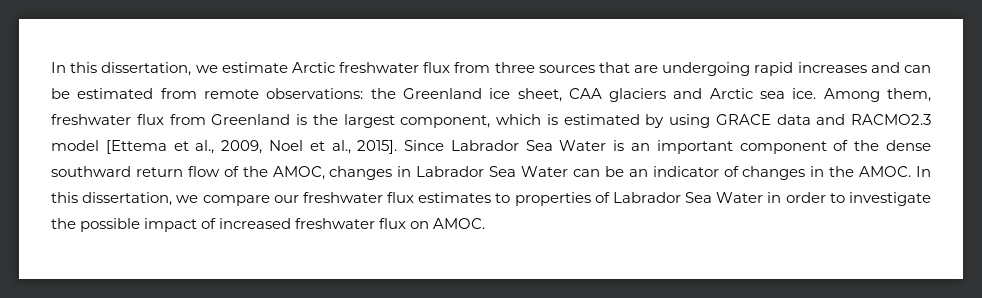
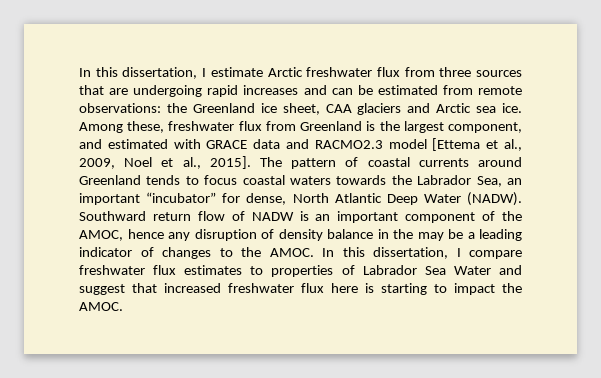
[51,62,218,76] In this dissertation, we -> [79,67,207,79] In this dissertation, I
[887,88,931,102] them, -> [127,121,165,133] these,
[496,114,710,128] which is estimated by using -> [79,139,201,149] and estimated with
[404,140,607,151] Since Labrador Sea Water -> [260,157,522,169] [79,175,522,187] [79,192,522,206] [79,211,294,221] The pattern of coastal currents around Greenland tends to focus coastal waters towards the Labrador Sea, an important “incubator” for dense, North Atlantic Deep Water (NADW). Southward return flow of NADW
[885,140,931,151] [51,166,648,180] dense southward return flow of the AMOC, changes in Labrador Sea Water can be an -> [79,229,522,241] AMOC, hence any disruption of density balance in the may be a leading
[810,166,825,177] in -> [219,248,233,257] to
[176,195,299,206] we compare our -> [456,248,522,259] I compare
[767,192,931,206] [51,218,430,232] in order to investigate the possible impact of increased freshwater flux on -> [498,265,522,275] [79,283,522,295] and suggest that increased freshwater flux here is starting to impact the

